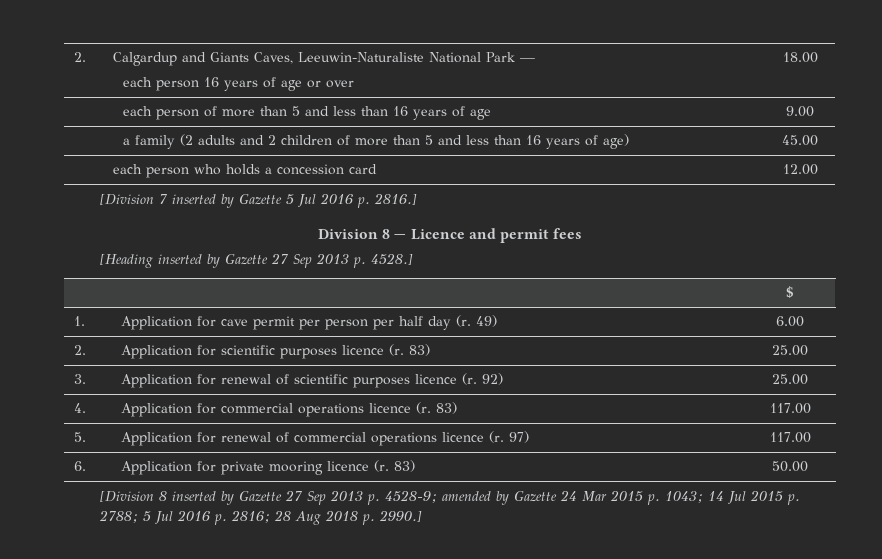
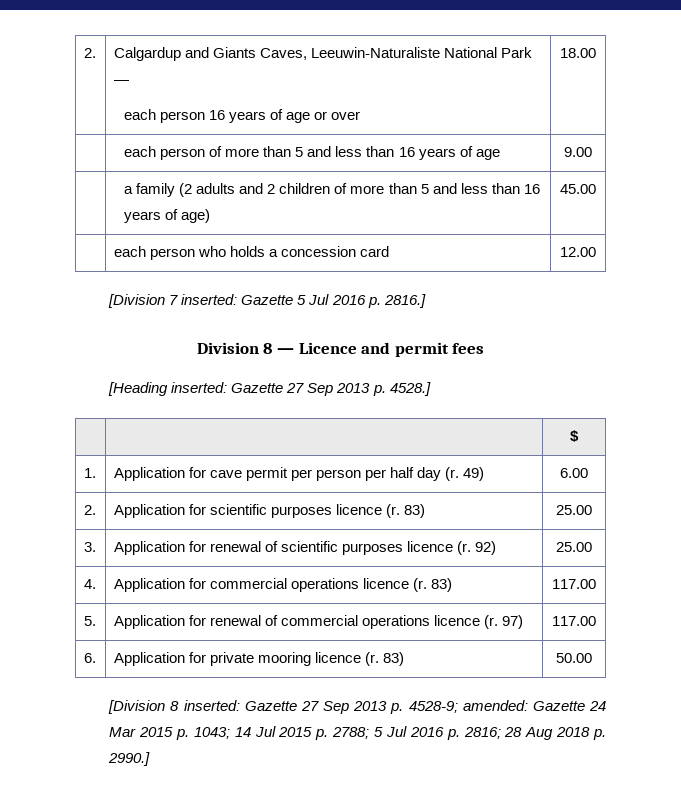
[172,194,235,208] inserted by -> [181,294,238,305] inserted:
[158,254,221,268] inserted by -> [171,382,228,393] inserted:
[172,491,235,505] inserted by -> [183,700,240,711] inserted:
[442,491,510,505] amended by -> [462,700,528,711] amended:

